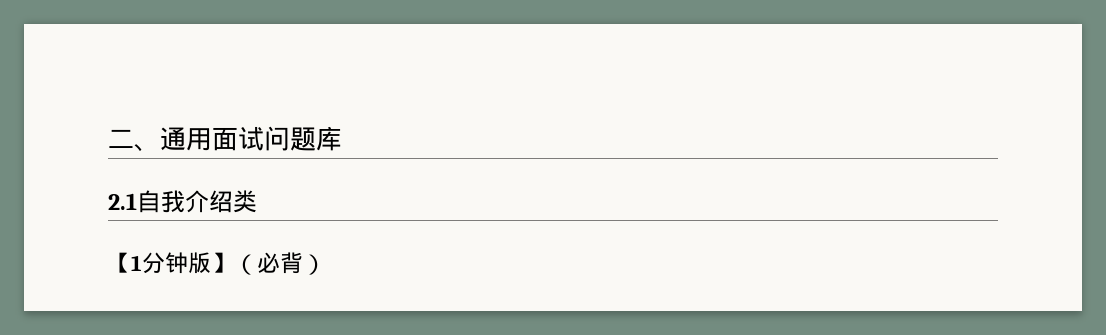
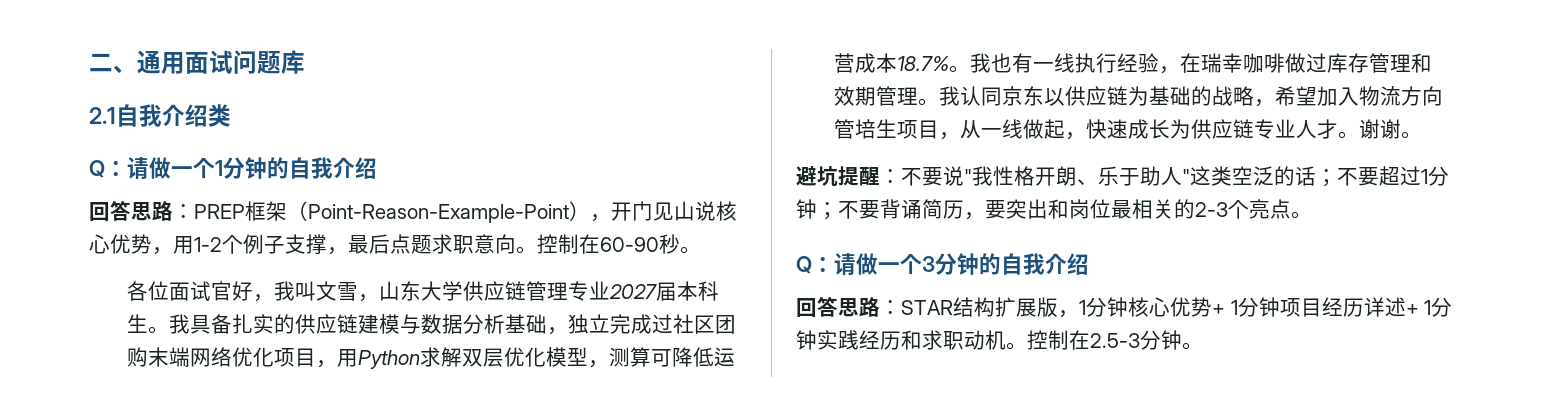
[108,252,326,275] 【1分钟版】（必背） -> [89,157,377,180] [89,200,737,223] [89,234,701,255] [127,281,720,302] [127,314,737,335] [127,347,736,369] [834,53,1433,74] [834,86,1444,107] [834,119,1423,140] [796,166,1449,187] [796,199,1312,220] [796,253,1089,276] [796,296,1453,318] [796,330,1203,350] Q：请做一个1分钟的自我介绍 // 回答思路：PREP框架（Point-Reason-Example-Point），开门见山说核心优势，用1-2个例子支撑，最后点题求职意向。控制在60-90秒。 // 各位面试官好，我叫文雪，山东大学供应链管理专业2027届本科生。我具备扎实的供应链建模与数据分析基础，独立完成过社区团购末端网络优化项目，用Python求解双层优化模型，测算可降低运营成本18.7%。我也有一线执行经验，在瑞幸咖啡做过库存管理和效期管理。我认同京东以供应链为基础的战略，希望加入物流方向管培生项目，从一线做起，快速成长为供应链专业人才。谢谢。 // 避坑提醒：不要说"我性格开朗、乐于助人"这类空泛的话；不要超过1分钟；不要背诵简历，要突出和岗位最相关的2-3个亮点。 // Q：请做一个3分钟的自我介绍 // 回答思路：STAR结构扩展版，1分钟核心优势+ 1分钟项目经历详述+ 1分钟实践经历和求职动机。控制在2.5-3分钟。

